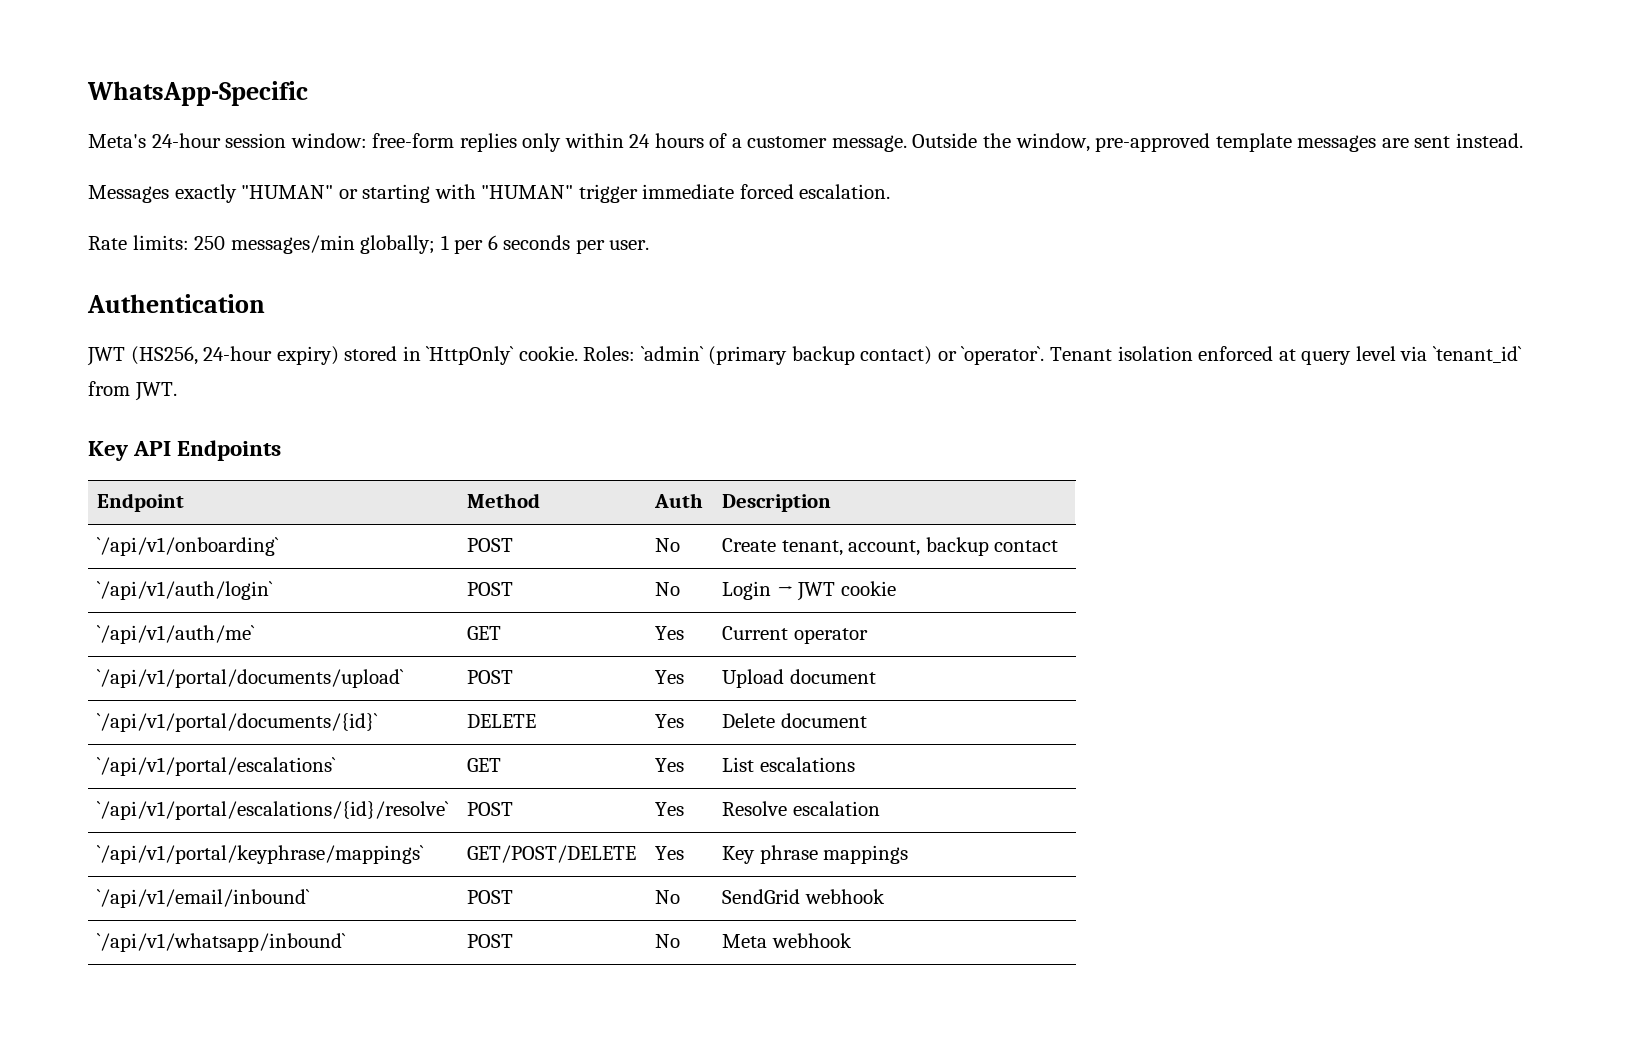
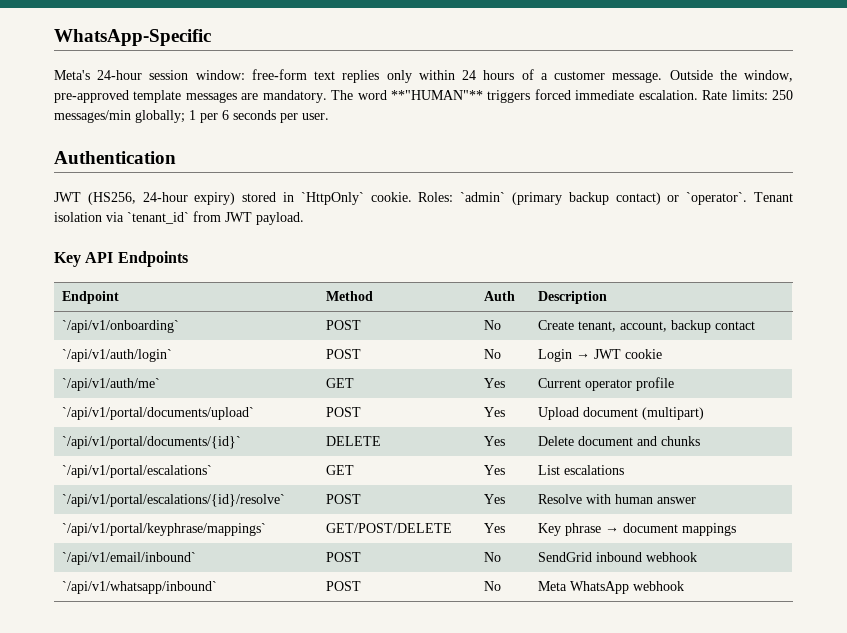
(455, 140) none -> [314,71,336,80] text
[1414,133,1523,148] [88,184,794,203] sent instead. // Messages exactly "HUMAN" or starting with "HUMAN" trigger immediate forced -> [262,89,635,103] mandatory. The word **"HUMAN"** triggers forced immediate
(891, 191) // -> (698, 95) none
[1198,346,1396,365] enforced at query level -> (102, 217) none
[134,382,177,401] JWT. -> [225,212,304,225] JWT payload.
(868, 636) none -> [636,377,675,391] profile
(876, 676) none -> [642,407,705,420] (multipart)
(867, 720) none -> [637,436,701,446] and chunks
[792,801,880,816] escalation -> [586,494,697,504] with human answer
(818, 854) none -> [605,523,679,533] → document
(801, 896) none -> [596,552,643,562] inbound
(768, 941) none -> [570,581,630,594] WhatsApp

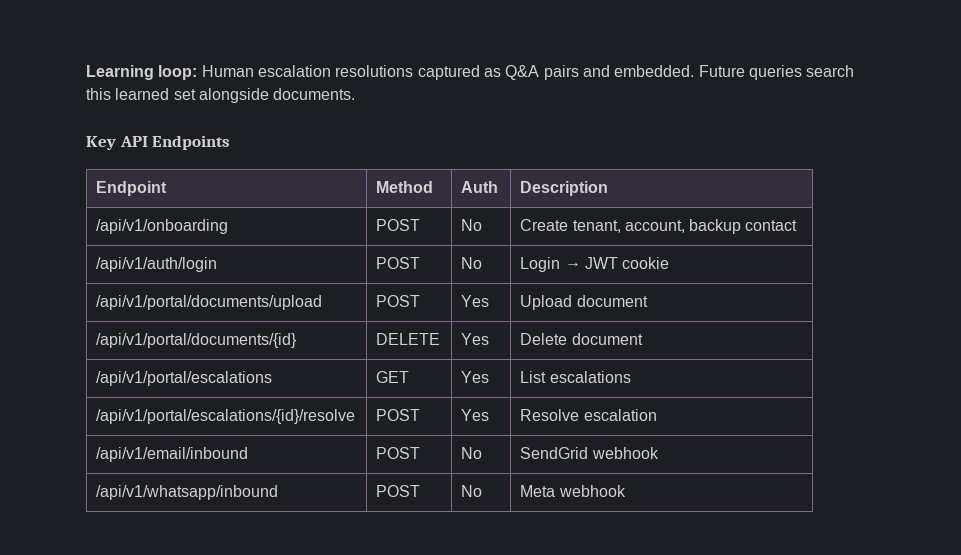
[54,29,211,46] [54,69,794,83] [54,89,794,103] [54,110,329,123] [54,151,176,164] [54,192,793,205] [54,211,304,225] WhatsApp-Specific // Meta's 24-hour session window: free-form text replies only within 24 hours of a customer message. Outside the window, pre-approved template messages are mandatory. The word **"HUMAN"** triggers forced immediate escalation. Rate limits: 250 messages/min globally; 1 per 6 seconds per user. // Authentication // JWT (HS256, 24-hour expiry) stored in `HttpOnly` cookie. Roles: `admin` (primary backup contact) or `operator`. Tenant isolation via `tenant_id` from JWT payload. -> [86,65,855,80] [86,88,356,103] Learning loop: Human escalation resolutions captured as Q&A pairs and embedded. Future queries search this learned set alongside documents.
[62,320,180,333] `/api/v1/onboarding` -> [96,219,229,234] /api/v1/onboarding
[62,349,173,362] `/api/v1/auth/login` -> [96,257,218,272] /api/v1/auth/login
[62,378,161,391] [326,378,355,388] [484,378,506,388] [538,377,675,391] [62,407,255,420] `/api/v1/auth/me` | GET | Yes | Current operator profile // `/api/v1/portal/documents/upload` -> [96,295,323,310] /api/v1/portal/documents/upload
[642,407,705,420] [62,436,242,449] (multipart) // `/api/v1/portal/documents/{id}` -> [96,333,298,348] // /api/v1/portal/documents/{id}
[637,436,701,446] [62,465,213,478] and chunks // `/api/v1/portal/escalations` -> [96,371,273,386] // /api/v1/portal/escalations
[62,494,286,507] `/api/v1/portal/escalations/{id}/resolve` -> [96,409,356,424] /api/v1/portal/escalations/{id}/resolve
[586,494,697,504] [62,523,267,536] [326,523,453,533] [484,523,506,533] [538,523,737,536] [62,552,197,565] with human answer // `/api/v1/portal/keyphrase/mappings` | GET/POST/DELETE | Yes | Key phrase → document mappings // `/api/v1/email/inbound` -> [583,409,657,421] [96,447,249,462] escalation // /api/v1/email/inbound
[596,552,643,562] inbound -> (589, 453) none
[62,581,218,594] `/api/v1/whatsapp/inbound` -> [96,485,279,500] /api/v1/whatsapp/inbound
[570,581,630,594] WhatsApp -> (556, 491) none

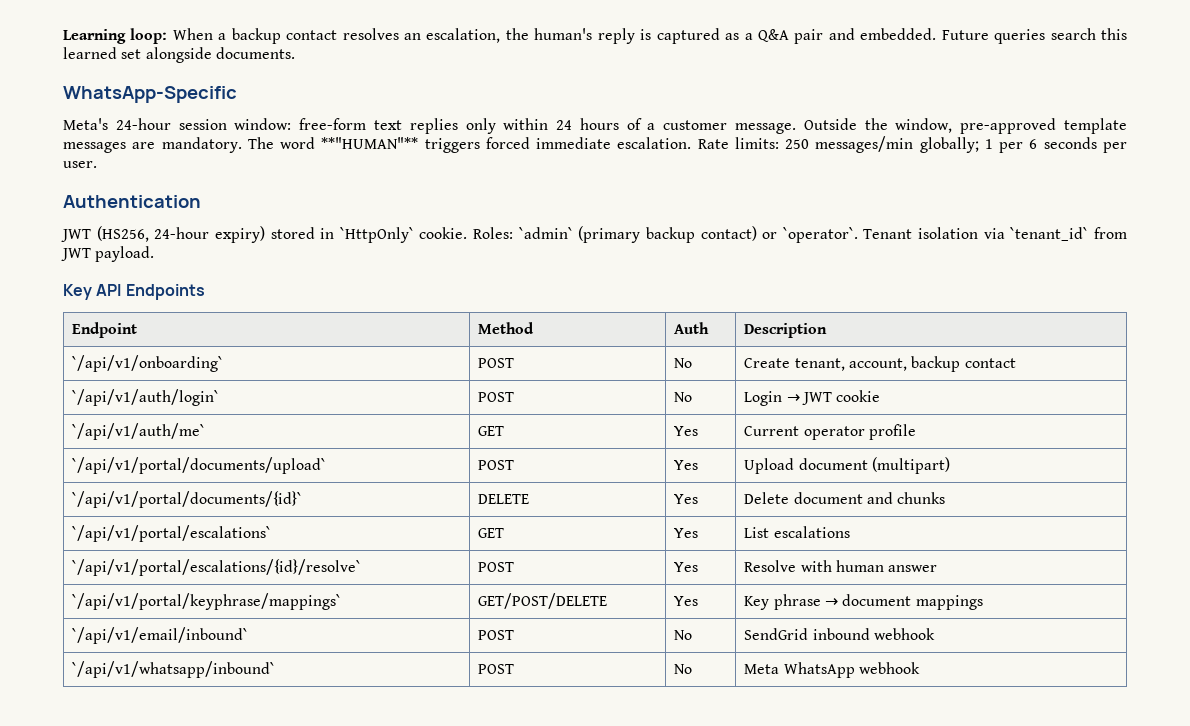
[201,65,579,80] Human escalation resolutions captured as Q&A pairs -> [172,28,824,44] When a backup contact resolves an escalation, the human's reply is captured as a Q&A pair
(356, 94) none -> [63,86,237,103] [63,118,1127,134] [63,136,1128,153] [63,161,97,168] [63,195,201,208] [61,226,1127,243] [61,246,155,262] // WhatsApp-Specific // Meta's 24-hour session window: free-form text replies only within 24 hours of a customer message. Outside the window, pre-approved template messages are mandatory. The word **"HUMAN"** triggers forced immediate escalation. Rate limits: 250 messages/min globally; 1 per 6 seconds per user. // Authentication // JWT (HS256, 24-hour expiry) stored in `HttpOnly` cookie. Roles: `admin` (primary backup contact) or `operator`. Tenant isolation via `tenant_id` from JWT payload.
[96,219,229,234] /api/v1/onboarding -> [72,355,224,372] `/api/v1/onboarding`
[96,257,218,272] /api/v1/auth/login -> [72,389,220,406] `/api/v1/auth/login`
[96,295,323,310] /api/v1/portal/documents/upload -> [72,423,206,440] [478,426,505,436] [674,426,699,436] [744,424,916,440] [72,457,327,474] `/api/v1/auth/me` | GET | Yes | Current operator profile // `/api/v1/portal/documents/upload`
[96,333,298,348] // /api/v1/portal/documents/{id} -> [871,457,950,474] [72,491,303,508] (multipart) // `/api/v1/portal/documents/{id}`
[96,371,273,386] // /api/v1/portal/escalations -> [866,492,946,504] [72,525,272,542] and chunks // `/api/v1/portal/escalations`
[96,409,356,424] /api/v1/portal/escalations/{id}/resolve -> [72,559,362,576] `/api/v1/portal/escalations/{id}/resolve`
[583,409,657,421] [96,447,249,462] escalation // /api/v1/email/inbound -> [800,560,938,572] [72,593,342,610] [478,593,608,609] [674,596,699,606] [744,594,983,610] [72,627,249,644] with human answer // `/api/v1/portal/keyphrase/mappings` | GET/POST/DELETE | Yes | Key phrase → document mappings // `/api/v1/email/inbound`
(589, 453) none -> [812,628,870,640] inbound
[96,485,279,500] /api/v1/whatsapp/inbound -> [72,661,276,678] `/api/v1/whatsapp/inbound`
(556, 491) none -> [783,662,855,678] WhatsApp

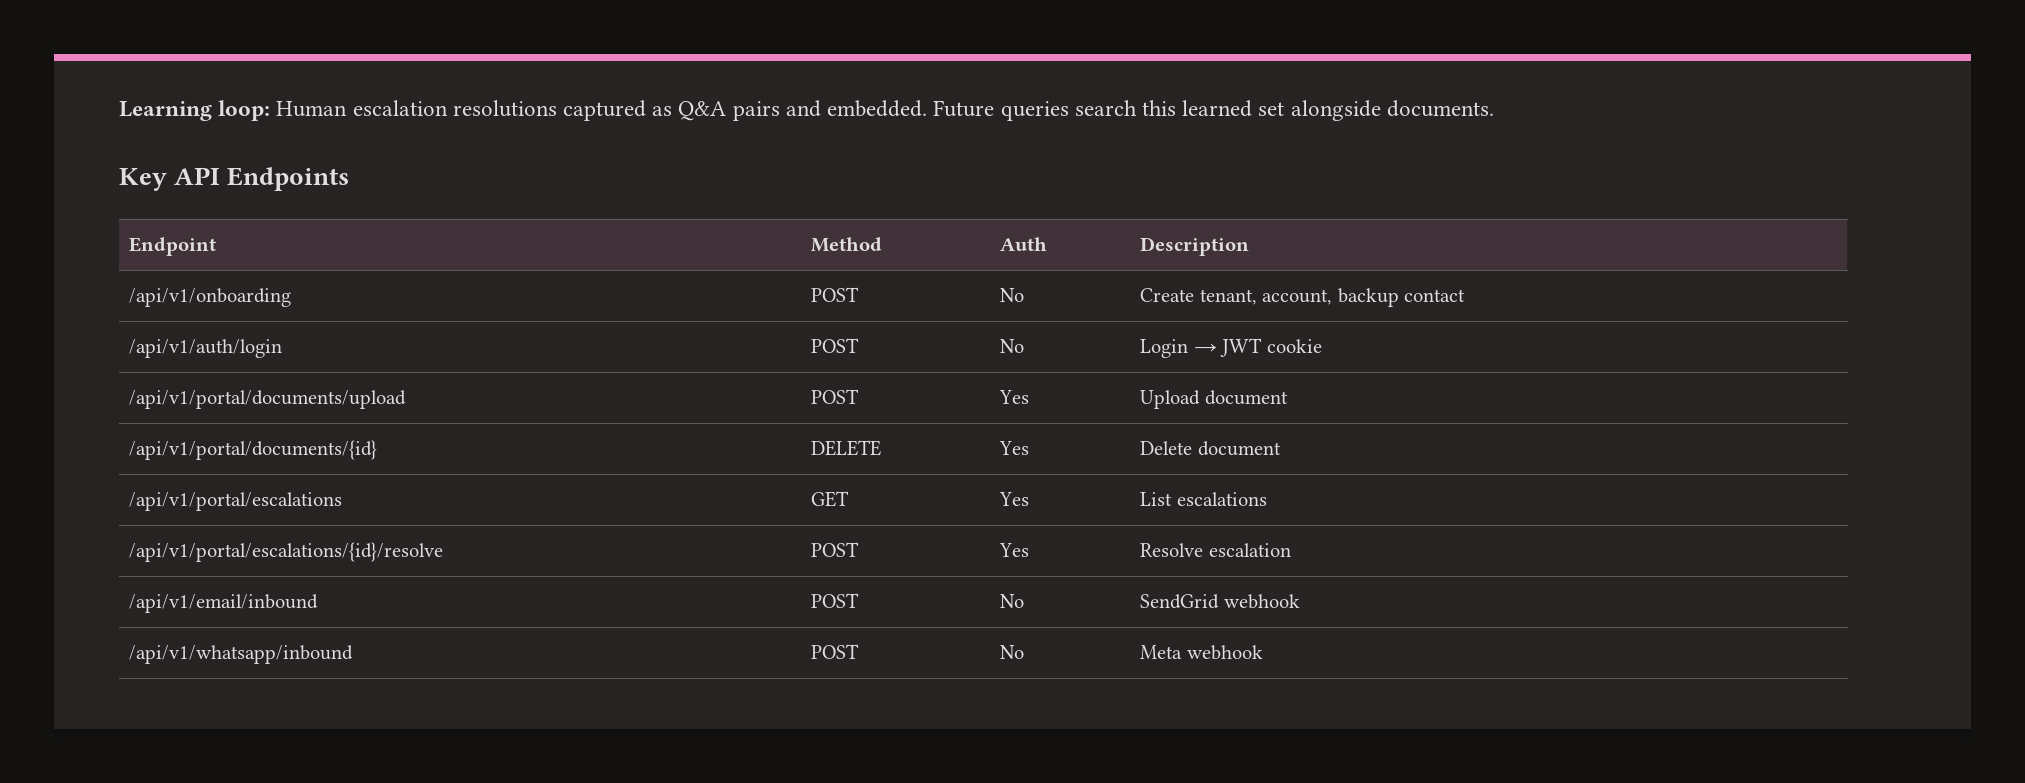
[172,28,824,44] When a backup contact resolves an escalation, the human's reply is captured as a Q&A pair -> [276,100,780,121] Human escalation resolutions captured as Q&A pairs
[63,86,237,103] [63,118,1127,134] [63,136,1128,153] [63,161,97,168] [63,195,201,208] [61,226,1127,243] [61,246,155,262] // WhatsApp-Specific // Meta's 24-hour session window: free-form text replies only within 24 hours of a customer message. Outside the window, pre-approved template messages are mandatory. The word **"HUMAN"** triggers forced immediate escalation. Rate limits: 250 messages/min globally; 1 per 6 seconds per user. // Authentication // JWT (HS256, 24-hour expiry) stored in `HttpOnly` cookie. Roles: `admin` (primary backup contact) or `operator`. Tenant isolation via `tenant_id` from JWT payload. -> (1494, 108) none
[72,355,224,372] `/api/v1/onboarding` -> [129,288,292,307] /api/v1/onboarding
[72,389,220,406] `/api/v1/auth/login` -> [129,339,283,358] /api/v1/auth/login
[72,423,206,440] [478,426,505,436] [674,426,699,436] [744,424,916,440] [72,457,327,474] `/api/v1/auth/me` | GET | Yes | Current operator profile // `/api/v1/portal/documents/upload` -> [129,390,407,409] /api/v1/portal/documents/upload
[871,457,950,474] [72,491,303,508] (multipart) // `/api/v1/portal/documents/{id}` -> [129,440,378,460] // /api/v1/portal/documents/{id}
[866,492,946,504] [72,525,272,542] and chunks // `/api/v1/portal/escalations` -> [129,492,343,511] // /api/v1/portal/escalations
[72,559,362,576] `/api/v1/portal/escalations/{id}/resolve` -> [129,542,444,562] /api/v1/portal/escalations/{id}/resolve
[800,560,938,572] [72,593,342,610] [478,593,608,609] [674,596,699,606] [744,594,983,610] [72,627,249,644] with human answer // `/api/v1/portal/keyphrase/mappings` | GET/POST/DELETE | Yes | Key phrase → document mappings // `/api/v1/email/inbound` -> [1208,543,1291,557] [129,594,319,613] escalation // /api/v1/email/inbound
[812,628,870,640] inbound -> (1220, 601) none
[72,661,276,678] `/api/v1/whatsapp/inbound` -> [129,645,354,664] /api/v1/whatsapp/inbound
[783,662,855,678] WhatsApp -> (1183, 652) none

